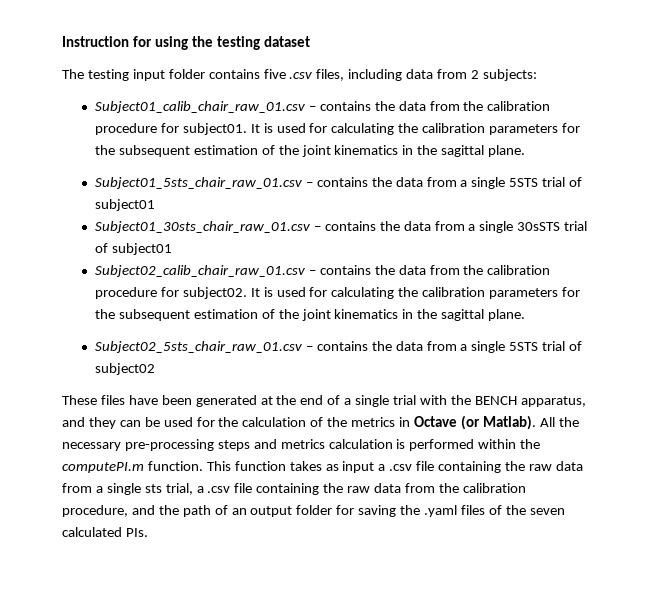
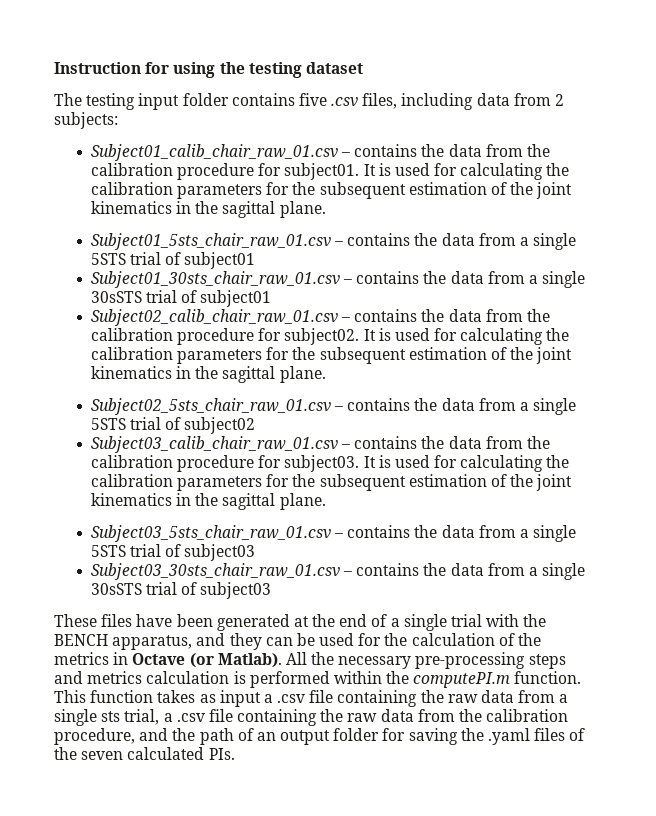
(155, 369) none -> [90,436,550,453] [90,455,570,472] [90,474,573,491] [90,493,326,510] [90,525,577,542] [90,544,256,561] [90,563,586,580] [90,582,272,599] // Subject03_calib_chair_raw_01.csv – contains the data from the calibration procedure for subject03. It is used for calculating the calibration parameters for the subsequent estimation of the joint kinematics in the sagittal plane. // Subject03_5sts_chair_raw_01.csv – contains the data from a single 5STS trial of subject03 // Subject03_30sts_chair_raw_01.csv – contains the data from a single 30sSTS trial of subject03

